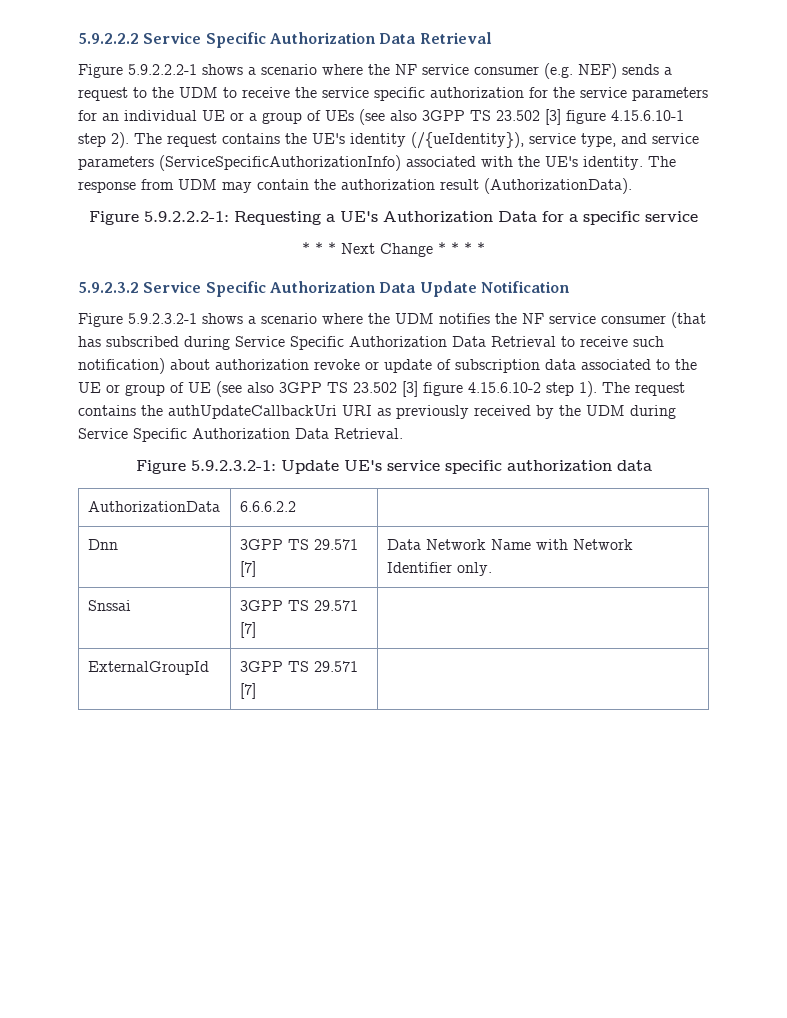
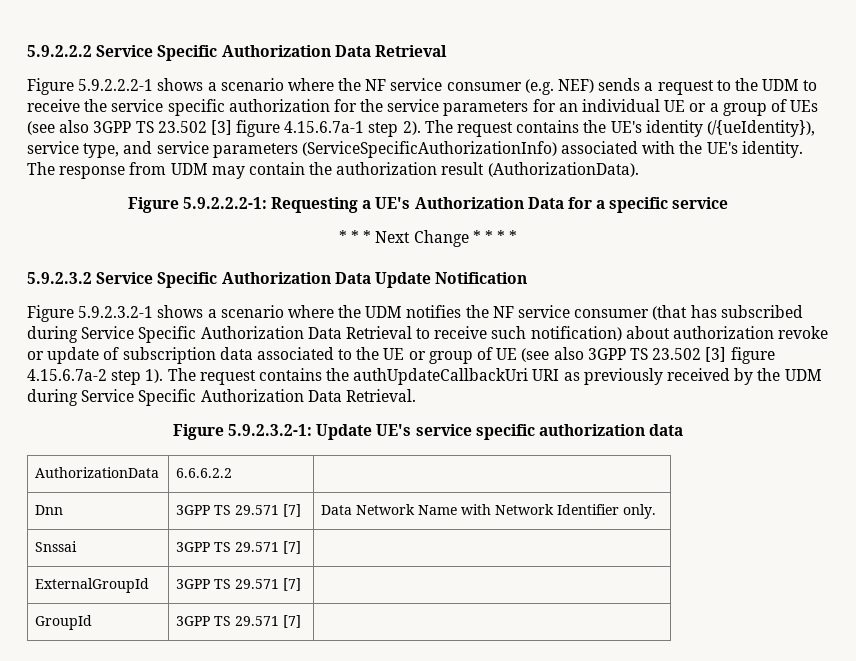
[611,110,684,121] 4.15.6.10-1 -> [284,121,365,133] 4.15.6.7a-1
[468,382,541,393] 4.15.6.10-2 -> [27,369,107,381] 4.15.6.7a-2
(256, 691) none -> [35,615,93,630] [176,615,302,628] // GroupId | 3GPP TS 29.571 [7] |

